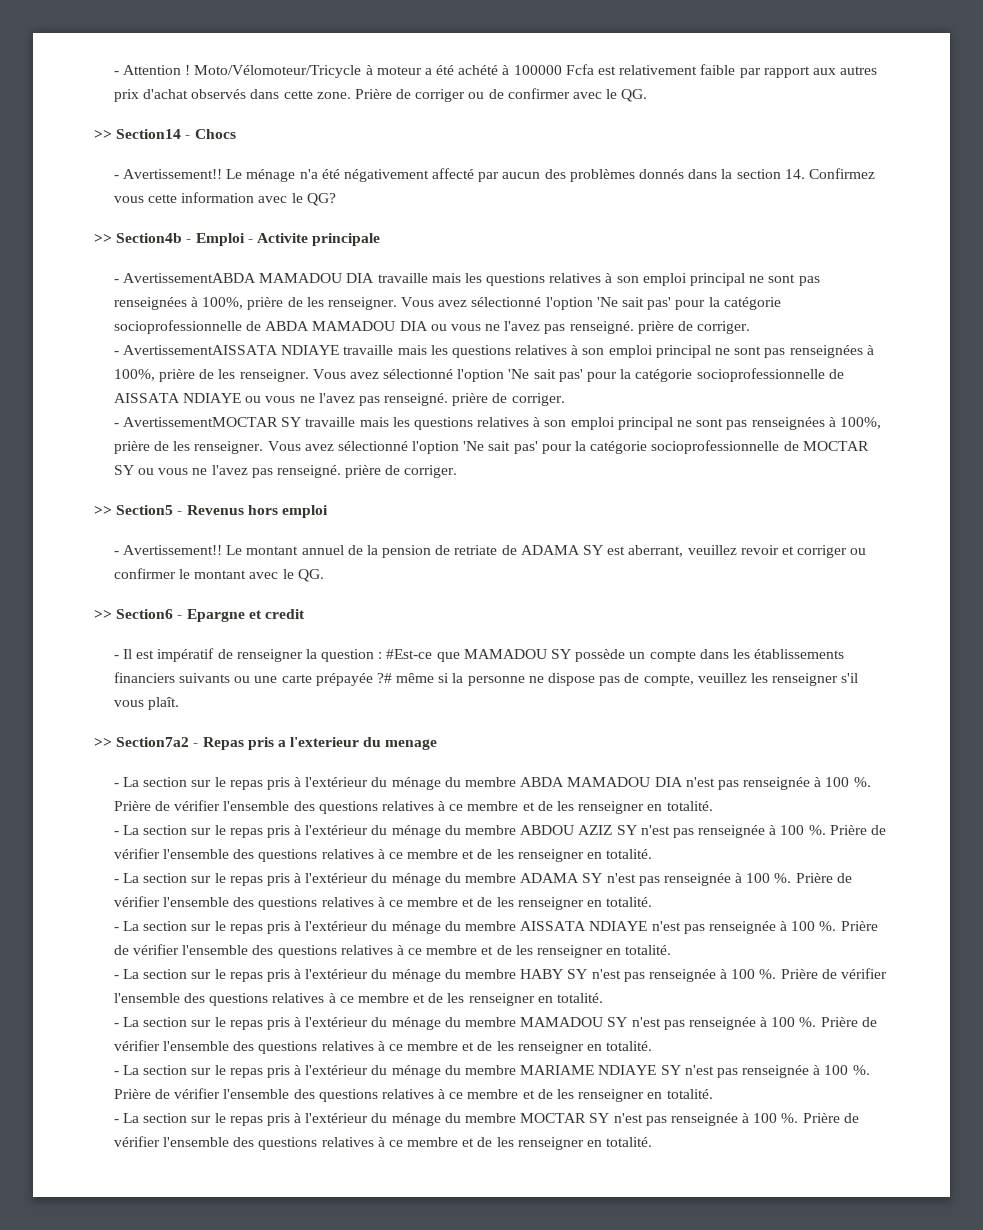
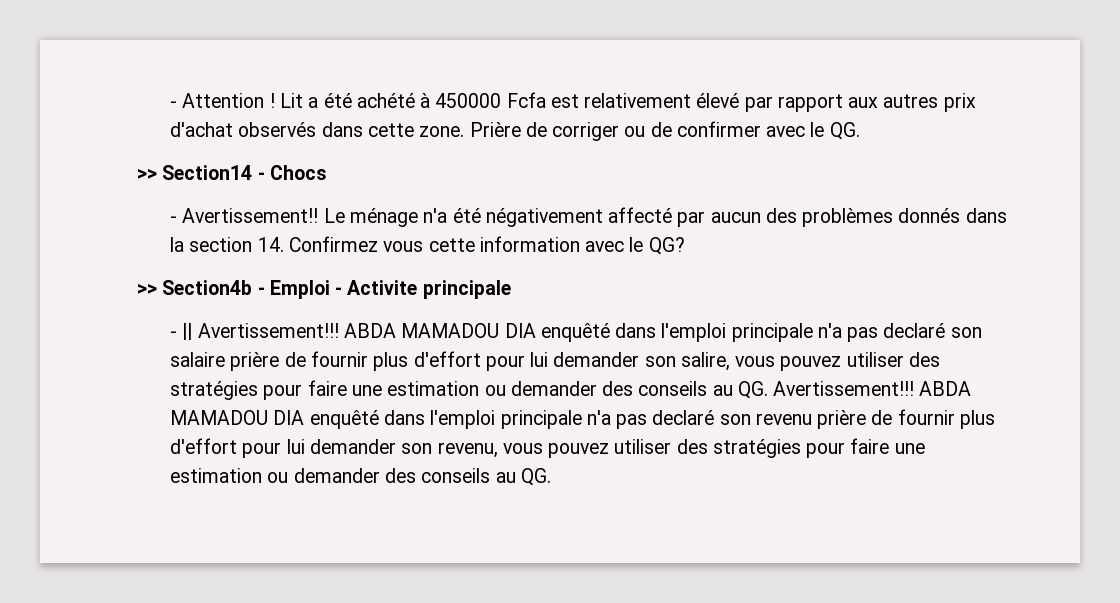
[194,65,422,78] Moto/Vélomoteur/Tricycle à moteur -> [279,93,303,108] Lit
[513,65,562,75] 100000 -> [435,93,502,108] 450000
[700,64,736,75] faible -> [696,93,740,108] élevé
[122,273,820,286] [113,297,781,310] [113,320,751,334] [113,345,874,358] [113,368,844,382] [113,393,565,406] [113,417,881,430] [113,440,869,454] [113,465,458,478] [94,505,328,518] [113,545,867,558] [113,568,324,582] [94,609,305,622] [113,648,845,662] [113,672,859,686] [113,697,179,710] [94,737,438,750] [113,777,871,790] [113,800,713,814] [113,825,887,838] [113,848,653,862] [113,873,852,886] [113,896,653,910] [113,921,878,934] [113,944,672,958] [113,968,888,982] [113,993,603,1006] [113,1017,877,1030] [113,1040,653,1054] [113,1065,870,1078] [113,1088,713,1102] [113,1113,859,1126] [113,1136,653,1150] AvertissementABDA MAMADOU DIA travaille mais les questions relatives à son emploi principal ne sont pas renseignées à 100%, prière de les renseigner. Vous avez sélectionné l'option 'Ne sait pas' pour la catégorie socioprofessionnelle de ABDA MAMADOU DIA ou vous ne l'avez pas renseigné. prière de corriger. // - AvertissementAISSATA NDIAYE travaille mais les questions relatives à son emploi principal ne sont pas renseignées à 100%, prière de les renseigner. Vous avez sélectionné l'option 'Ne sait pas' pour la catégorie socioprofessionnelle de AISSATA NDIAYE ou vous ne l'avez pas renseigné. prière de corriger. // - AvertissementMOCTAR SY travaille mais les questions relatives à son emploi principal ne sont pas renseignées à 100%, prière de les renseigner. Vous avez sélectionné l'option 'Ne sait pas' pour la catégorie socioprofessionnelle de MOCTAR SY ou vous ne l'avez pas renseigné. prière de corriger. // >> Section5 - Revenus hors emploi // - Avertissement!! Le montant annuel de la pension de retriate de ADAMA SY est aberrant, veuillez revoir et corriger ou confirmer le montant avec le QG. // >> Section6 - Epargne et credit // - Il est impératif de renseigner la question : #Est-ce que MAMADOU SY possède un compte dans les établissements financiers suivants ou une carte prépayée ?# même si la personne ne dispose pas de compte, veuillez les renseigner s'il vous plaît. // >> Section7a2 - Repas pris a l'exterieur du menage // - La section sur le repas pris à l'extérieur du ménage du membre ABDA MAMADOU DIA n'est pas renseignée à 100 %. Prière de vérifier l'ensemble des questions relatives à ce membre et de les renseigner en totalité. // - La section sur le repas pris à l'extérieur du ménage du membre ABDOU AZIZ SY n'est pas renseignée à 100 %. Prière de vérifier l'ensemble des questions relatives à ce membre et de les renseigner en totalité. // - La section sur le repas pris à l'extérieur du ménage du membre ADAMA SY n'est pas renseignée à 100 %. Prière de vérifier l'ensemble des questions relatives à ce membre et de les renseigner en totalité. // - La section sur le repas pris à l'extérieur du ménage du membre AISSATA NDIAYE n'est pas renseignée à 100 %. Prière de vérifier l'ensemble des questions relatives à ce membre et de les renseigner en totalité. // - La section sur le repas pris à l'extérieur du ménage du membre HABY SY n'est pas renseignée à 100 %. Prière de vérifier l'ensemble des questions relatives à ce membre et de les renseigner en totalité. // - La section sur le repas pris à l'extérieur du ménage du membre MAMADOU SY n'est pas renseignée à 100 %. Prière de vérifier l'ensemble des questions relatives à ce membre et de les renseigner en totalité. // - La section sur le repas pris à l'extérieur du ménage du membre MARIAME NDIAYE SY n'est pas renseignée à 100 %. Prière de vérifier l'ensemble des questions relatives à ce membre et de les renseigner en totalité. // - La section sur le repas pris à l'extérieur du ménage du membre MOCTAR SY n'est pas renseignée à 100 %. Prière de vérifier l'ensemble des questions relatives à ce membre et de les renseigner en totalité. -> [182,323,982,342] [170,351,940,371] [170,380,972,400] [170,409,995,429] [170,438,925,458] [170,468,551,486] || Avertissement!!! ABDA MAMADOU DIA enquêté dans l'emploi principale n'a pas declaré son salaire prière de fournir plus d'effort pour lui demander son salire, vous pouvez utiliser des stratégies pour faire une estimation ou demander des conseils au QG. Avertissement!!! ABDA MAMADOU DIA enquêté dans l'emploi principale n'a pas declaré son revenu prière de fournir plus d'effort pour lui demander son revenu, vous pouvez utiliser des stratégies pour faire une estimation ou demander des conseils au QG.

